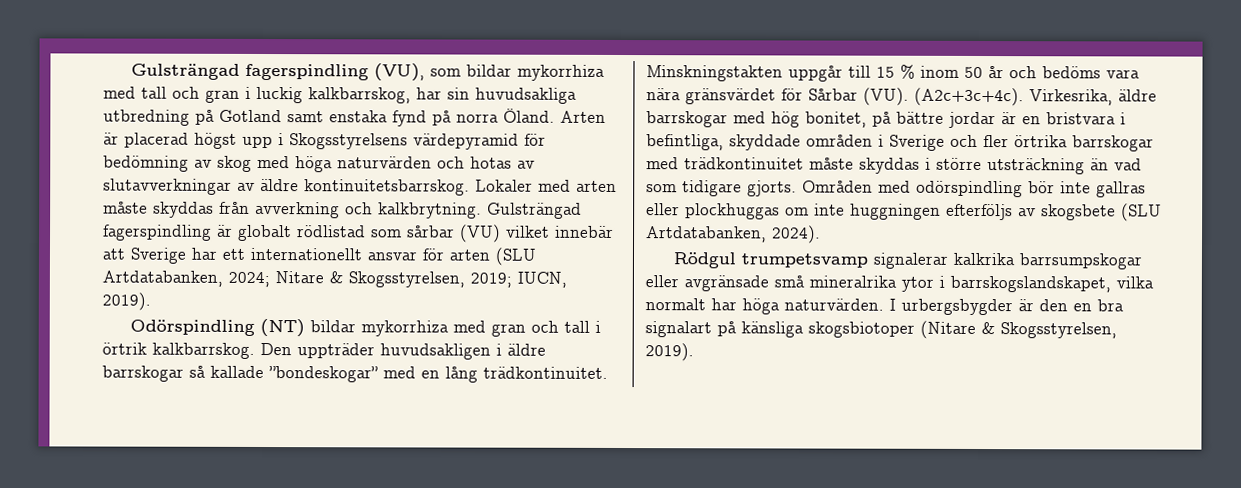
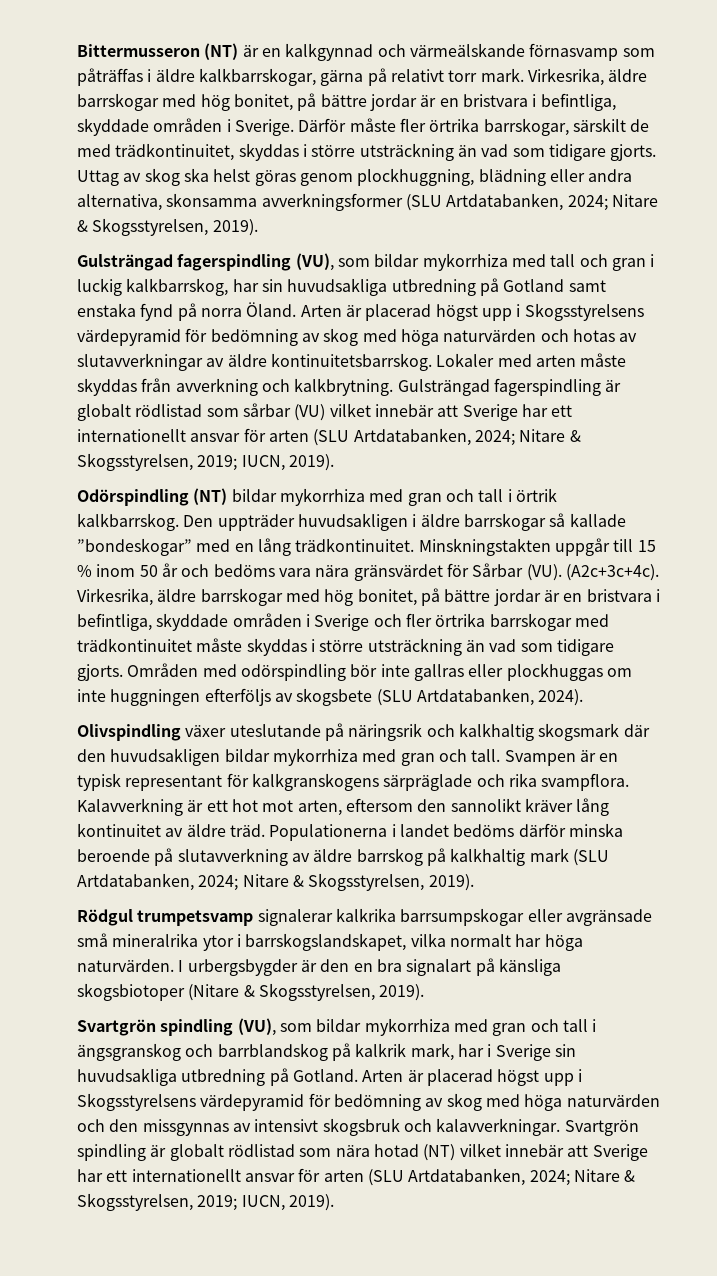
(131, 71) none -> [77,43,655,61] [77,68,648,86] [77,93,616,111] [77,118,650,136] [77,143,657,161] [77,168,633,186] [77,193,658,211] [77,218,258,236] Bittermusseron (NT) är en kalkgynnad och värmeälskande förnasvamp som påträffas i äldre kalkbarrskogar, gärna på relativt torr mark. Virkesrika, äldre barrskogar med hög bonitet, på bättre jordar är en bristvara i befintliga, skyddade områden i Sverige. Därför måste fler örtrika barrskogar, särskilt de med trädkontinuitet, skyddas i större utsträckning än vad som tidigare gjorts. Uttag av skog ska helst göras genom plockhuggning, blädning eller andra alternativa, skonsamma avverkningsformer (SLU Artdatabanken, 2024; Nitare & Skogsstyrelsen, 2019). //
(821, 234) none -> [77,723,650,741] [77,748,619,766] [77,773,630,791] [77,798,610,816] [77,823,623,841] [77,848,609,866] [77,873,474,891] // Olivspindling växer uteslutande på näringsrik och kalkhaltig skogsmark där den huvudsakligen bildar mykorrhiza med gran och tall. Svampen är en typisk representant för kalkgranskogens särpräglade och rika svampflora. Kalavverkning är ett hot mot arten, eftersom den sannolikt kräver lång kontinuitet av äldre träd. Populationerna i landet bedöms därför minska beroende på slutavverkning av äldre barrskog på kalkhaltig mark (SLU Artdatabanken, 2024; Nitare & Skogsstyrelsen, 2019).
(694, 352) none -> [77,1018,597,1036] [77,1043,576,1061] [77,1068,582,1086] [77,1093,660,1111] [77,1118,639,1136] [77,1143,648,1161] [77,1168,636,1186] [77,1193,334,1211] // Svartgrön spindling (VU), som bildar mykorrhiza med gran och tall i ängsgranskog och barrblandskog på kalkrik mark, har i Sverige sin huvudsakliga utbredning på Gotland. Arten är placerad högst upp i Skogsstyrelsens värdepyramid för bedömning av skog med höga naturvärden och den missgynnas av intensivt skogsbruk och kalavverkningar. Svartgrön spindling är globalt rödlistad som nära hotad (NT) vilket innebär att Sverige har ett internationellt ansvar för arten (SLU Artdatabanken, 2024; Nitare & Skogsstyrelsen, 2019; IUCN, 2019).

